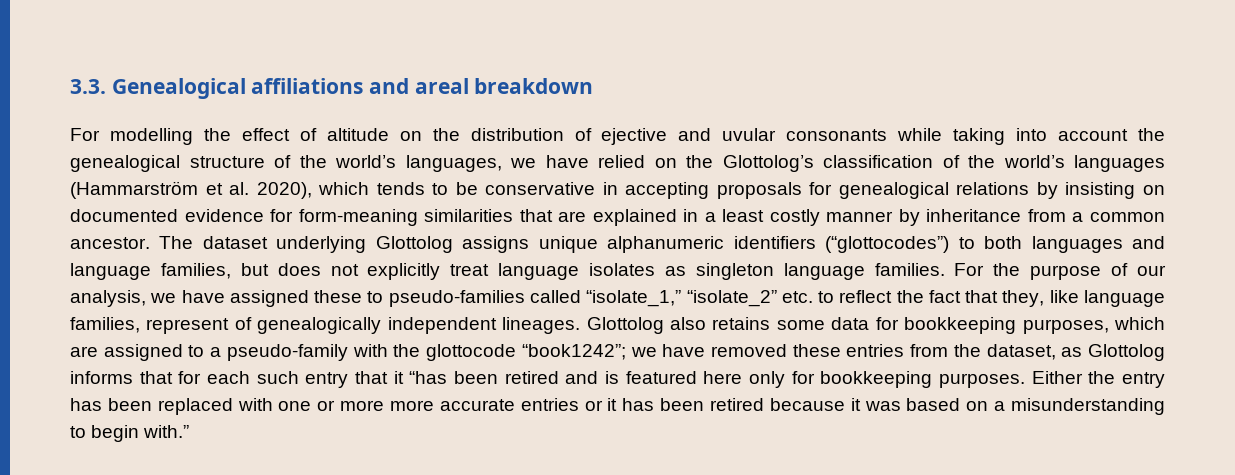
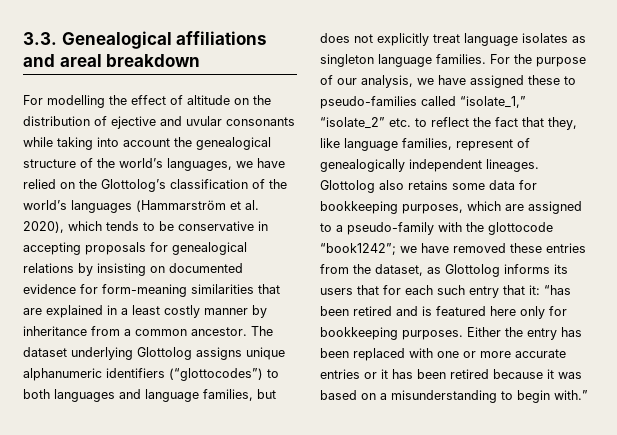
(133, 377) none -> [554,264,568,274] [320,288,353,295] its users
[393,371,404,384] it -> [529,285,540,295] it:
[390,400,434,411] more -> (511, 354) none

